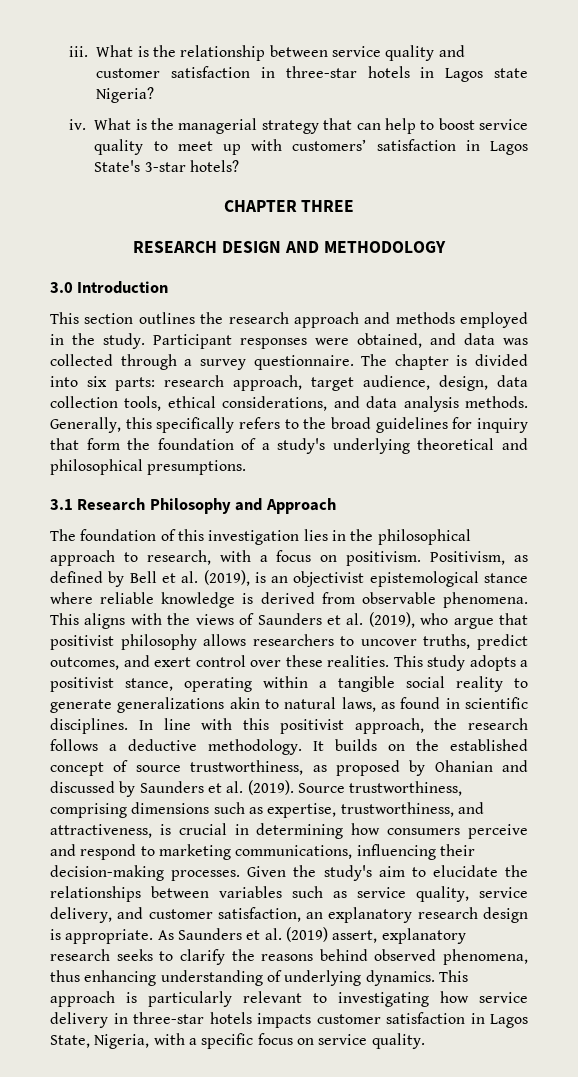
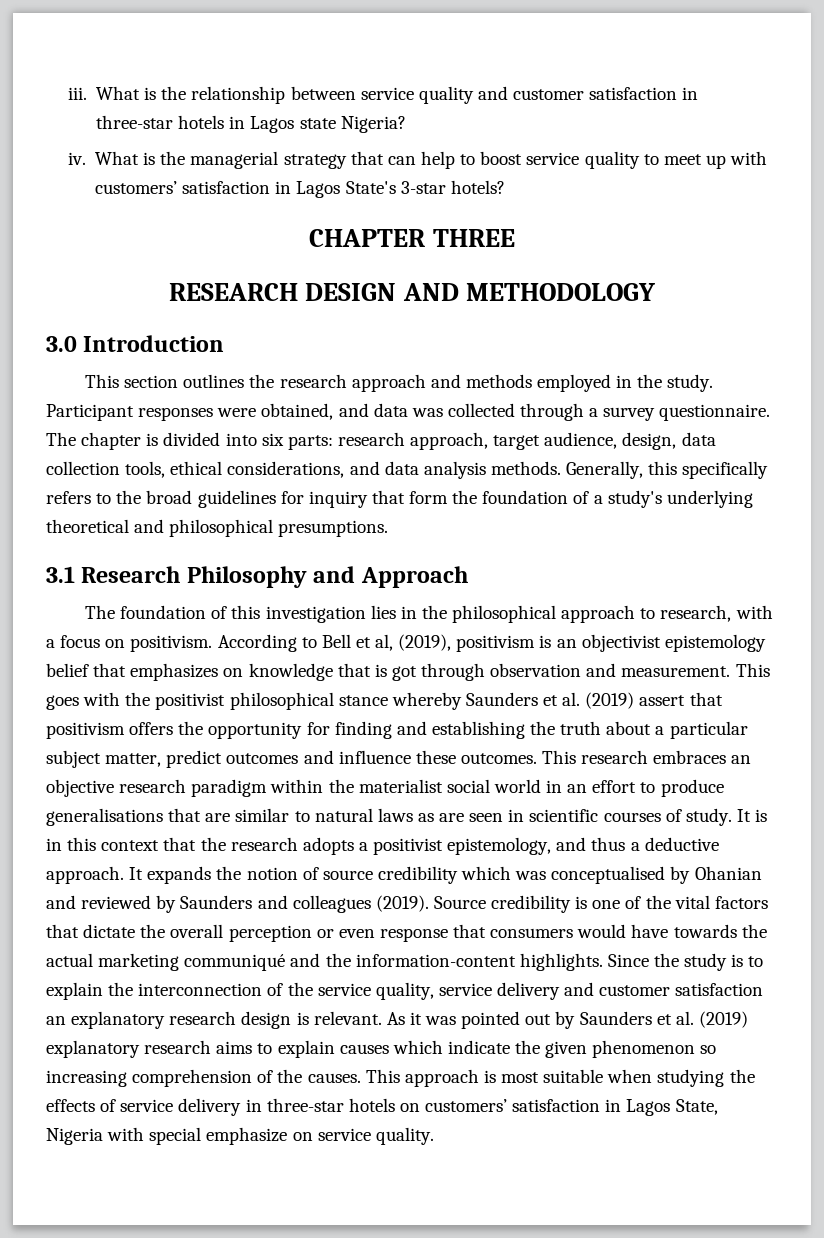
[430,551,529,565] [50,570,529,587] [50,592,528,608] [50,612,529,629] [50,634,528,650] [50,655,528,671] [50,676,528,692] [50,697,528,713] [50,718,528,734] [50,739,528,755] [50,760,400,776] Positivism, as defined by Bell et al. (2019), is an objectivist epistemological stance where reliable knowledge is derived from observable phenomena. This aligns with the views of Saunders et al. (2019), who argue that positivist philosophy allows researchers to uncover truths, predict outcomes, and exert control over these realities. This study adopts a positivist stance, operating within a tangible social reality to generate generalizations akin to natural laws, as found in scientific disciplines. In line with this positivist approach, the research follows a deductive methodology. It builds on the established concept of source trustworthiness, as proposed -> [217,634,766,652] [46,663,770,681] [46,692,723,710] [46,721,748,739] [46,750,752,768] [46,779,724,797] [46,808,768,826] [46,837,719,855] [46,866,666,884] According to Bell et al, (2019), positivism is an objectivist epistemology belief that emphasizes on knowledge that is got through observation and measurement. This goes with the positivist philosophical stance whereby Saunders et al. (2019) assert that positivism offers the opportunity for finding and establishing the truth about a particular subject matter, predict outcomes and influence these outcomes. This research embraces an objective research paradigm within the materialist social world in an effort to produce generalisations that are similar to natural laws as are seen in scientific courses of study. It is in this context that the research adopts a positivist epistemology, and thus a deductive approach. It expands the notion of source credibility which was conceptualised
[50,780,463,797] [50,802,484,818] [50,823,528,839] [50,844,475,860] [50,865,528,881] [50,886,347,902] discussed by Saunders et al. (2019). Source trustworthiness, comprising dimensions such as expertise, trustworthiness, and attractiveness, is crucial in determining how consumers perceive and respond to marketing communications, influencing their decision-making processes. Given the study's aim to elucidate the relationships between variables such as -> [81,895,768,913] [46,924,767,942] [46,953,764,971] [46,982,313,1000] reviewed by Saunders and colleagues (2019). Source credibility is one of the vital factors that dictate the overall perception or even response that consumers would have towards the actual marketing communiqué and the information-content highlights. Since the study is to explain the interconnection of the
[50,907,301,923] delivery, and customer satisfaction, -> [497,982,764,1000] delivery and customer satisfaction
[65,927,466,944] [50,949,528,965] [50,970,468,986] [50,991,469,1007] appropriate. As Saunders et al. (2019) assert, explanatory research seeks to clarify the reasons behind observed phenomena, thus enhancing understanding of underlying dynamics. This approach is particularly relevant to investigating how -> [313,1011,748,1029] [46,1040,717,1058] [46,1069,755,1087] [46,1099,117,1112] relevant. As it was pointed out by Saunders et al. (2019) explanatory research aims to explain causes which indicate the given phenomenon so increasing comprehension of the causes. This approach is most suitable when studying the effects of
[257,1013,381,1028] impacts customer -> [399,1099,508,1112] on customers’
[94,1033,293,1049] Nigeria, with a specific focus -> [46,1127,288,1145] Nigeria with special emphasize

